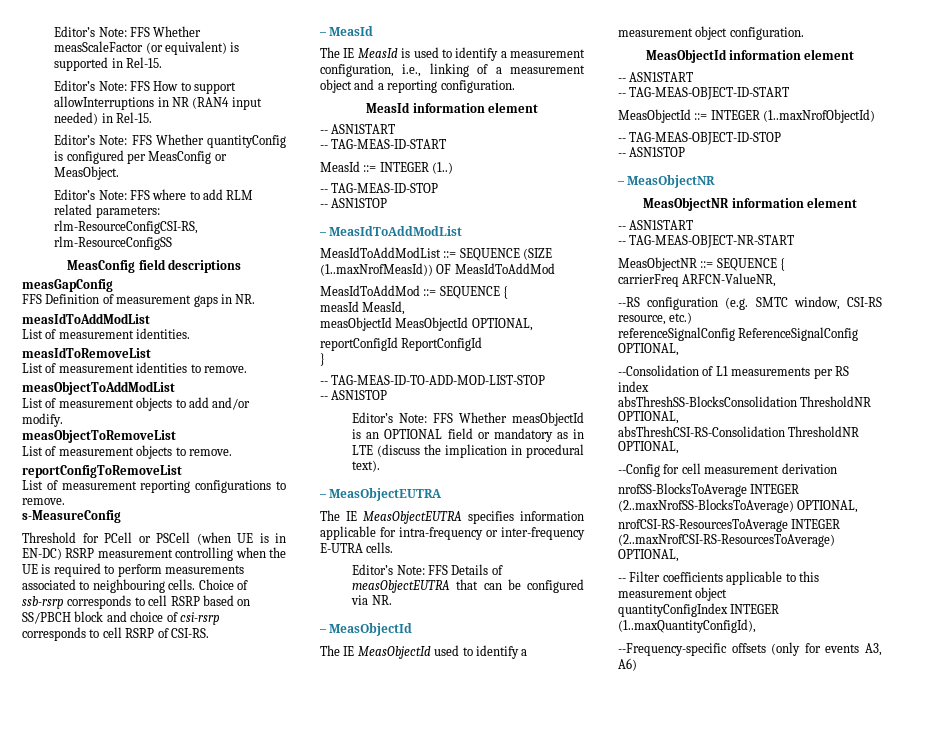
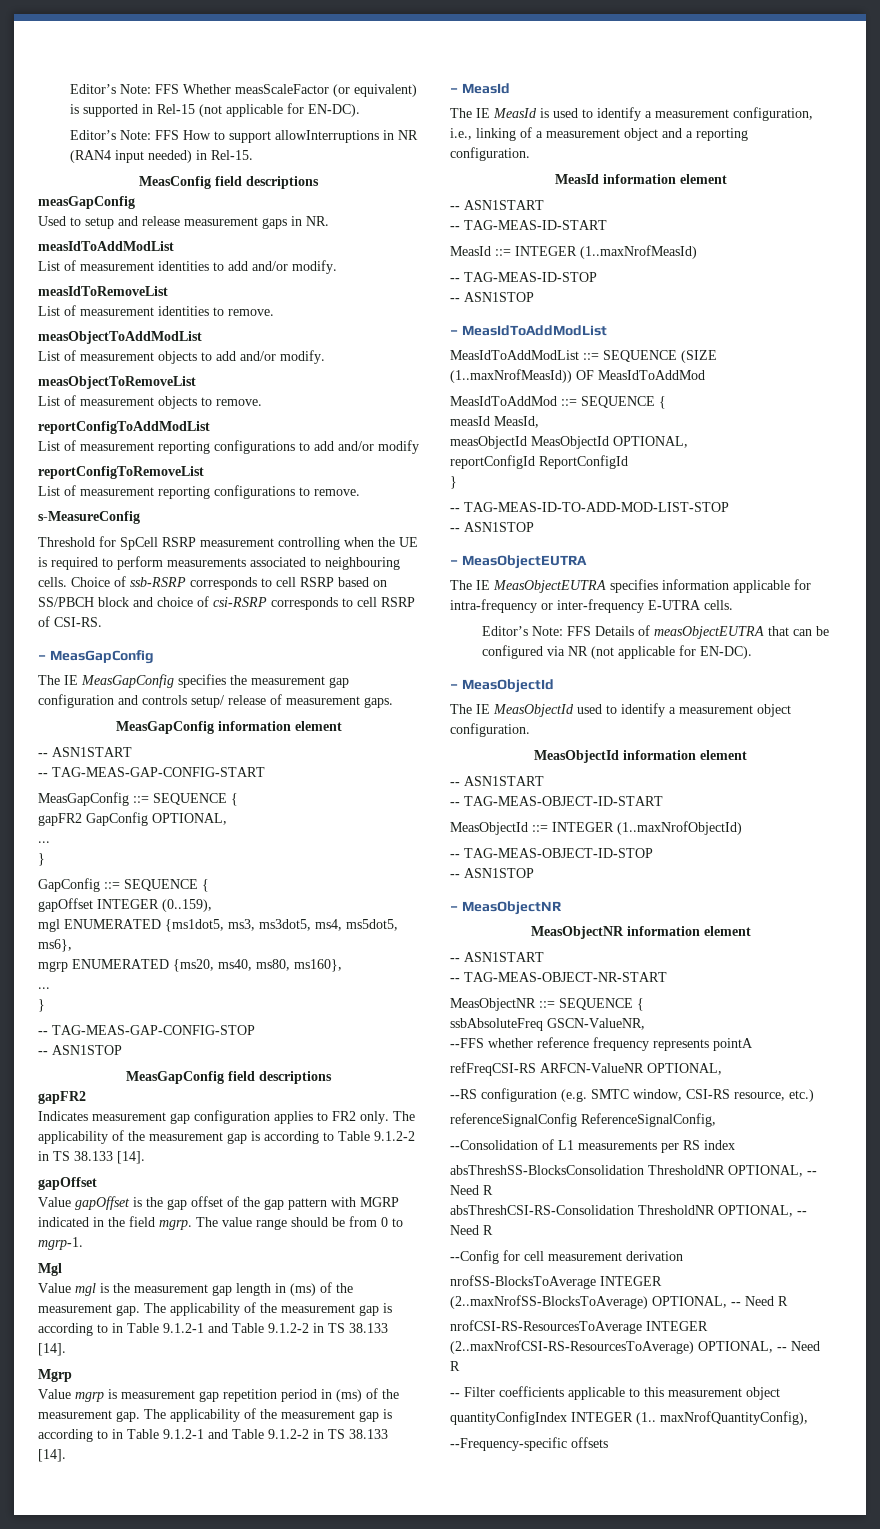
[125,57,162,68] Rel-15. -> [157,103,361,117] Rel-15 (not applicable for EN-DC).
[54,134,286,148] [54,150,227,164] [54,166,120,180] [54,189,254,200] [54,204,160,218] [54,220,199,234] [54,236,173,250] // Editor’s Note: FFS Whether quantityConfig is configured per MeasConfig or MeasObject. // Editor’s Note: FFS where to add RLM related parameters: rlm-ResourceConfigCSI-RS, rlm-ResourceConfigSS -> (254, 155) none
[22,294,114,304] FFS Definition of -> [38,216,180,229] Used to setup and release
[136,328,191,339] identities. -> [158,260,337,274] identities to add and/or modify.
(232, 452) none -> [38,421,210,434] [38,440,419,454] // reportConfigToAddModList // List of measurement reporting configurations to add and/or modify
[104,532,286,545] [22,548,62,560] PCell or PSCell (when UE is in EN-DC) -> [120,537,158,550] SpCell
[22,596,64,609] ssb-rsrp -> [130,577,186,587] ssb-RSRP
[179,612,220,625] csi-rsrp -> [213,597,267,607] csi-RSRP
(209, 633) none -> [38,650,154,664] [38,674,349,688] [38,694,393,708] [115,721,342,734] [38,747,132,757] [38,767,265,777] [38,792,238,806] [38,812,227,826] [38,841,50,843] [38,853,45,866] [38,878,209,892] [38,898,212,912] [38,919,398,932] [38,939,72,952] [38,959,342,972] [38,987,50,989] [38,999,45,1012] [38,1025,255,1035] [38,1045,122,1055] [126,1071,332,1084] [38,1091,86,1104] [38,1110,415,1124] [38,1130,415,1144] [38,1151,145,1164] [38,1177,97,1190] [38,1196,399,1210] [38,1216,403,1230] [38,1237,83,1250] [38,1263,62,1276] [38,1282,353,1296] [38,1302,392,1316] [38,1323,388,1336] [38,1343,66,1356] [38,1369,72,1382] [38,1388,399,1402] [38,1408,392,1422] [38,1429,388,1442] [38,1449,66,1462] // – MeasGapConfig // The IE MeasGapConfig specifies the measurement gap configuration and controls setup/ release of measurement gaps. // MeasGapConfig information element // -- ASN1START // -- TAG-MEAS-GAP-CONFIG-START // MeasGapConfig ::= SEQUENCE { // gapFR2 GapConfig OPTIONAL, // ... // } // GapConfig ::= SEQUENCE { // gapOffset INTEGER (0..159), // mgl ENUMERATED {ms1dot5, ms3, ms3dot5, ms4, ms5dot5, ms6}, // mgrp ENUMERATED {ms20, ms40, ms80, ms160}, // ... // } // -- TAG-MEAS-GAP-CONFIG-STOP // -- ASN1STOP // MeasGapConfig field descriptions // gapFR2 // Indicates measurement gap configuration applies to FR2 only. The applicability of the measurement gap is according to Table 9.1.2-2 in TS 38.133 [14]. // gapOffset // Value gapOffset is the gap offset of the gap pattern with MGRP indicated in the field mgrp. The value range should be from 0 to mgrp-1. // Mgl // Value mgl is the measurement gap length in (ms) of the measurement gap. The applicability of the measurement gap is according to in Table 9.1.2-1 and Table 9.1.2-2 in TS 38.133 [14]. // Mgrp // Value mgrp is measurement gap repetition period in (ms) of the measurement gap. The applicability of the measurement gap is according to in Table 9.1.2-1 and Table 9.1.2-2 in TS 38.133 [14].
[432,162,454,174] (1..) -> [580,245,697,259] (1..maxNrofMeasId)
[352,412,584,426] [352,428,584,442] [352,444,584,458] [352,460,381,472] // Editor’s Note: FFS Whether measObjectId is an OPTIONAL field or mandatory as in LTE (discuss the implication in procedural text). -> (534, 527) none
[371,595,392,605] NR. -> [568,645,753,659] NR (not applicable for EN-DC).
[618,273,777,287] carrierFreq ARFCN-ValueNR, -> [450,1018,645,1031] [450,1037,753,1051] [450,1062,722,1076] ssbAbsoluteFreq GSCN-ValueNR, // --FFS whether reference frequency represents pointA // refFreqCSI-RS ARFCN-ValueNR OPTIONAL,
[738,327,859,341] [618,343,679,356] ReferenceSignalConfig OPTIONAL, -> [581,1113,716,1127] ReferenceSignalConfig,
(679, 417) none -> [807,1171,817,1175] [450,1185,493,1195] -- Need R
(679, 447) none -> [797,1211,807,1215] [450,1225,493,1235] -- Need R
(859, 506) none -> [731,1296,788,1306] -- Need R
(679, 555) none -> [777,1341,820,1351] [450,1361,460,1371] -- Need R
[618,619,756,633] (1..maxQuantityConfigId), -> [636,1411,808,1425] (1.. maxNrofQuantityConfig),
[771,642,882,656] [618,658,637,671] (only for events A3, A6) -> (608, 1442) none

